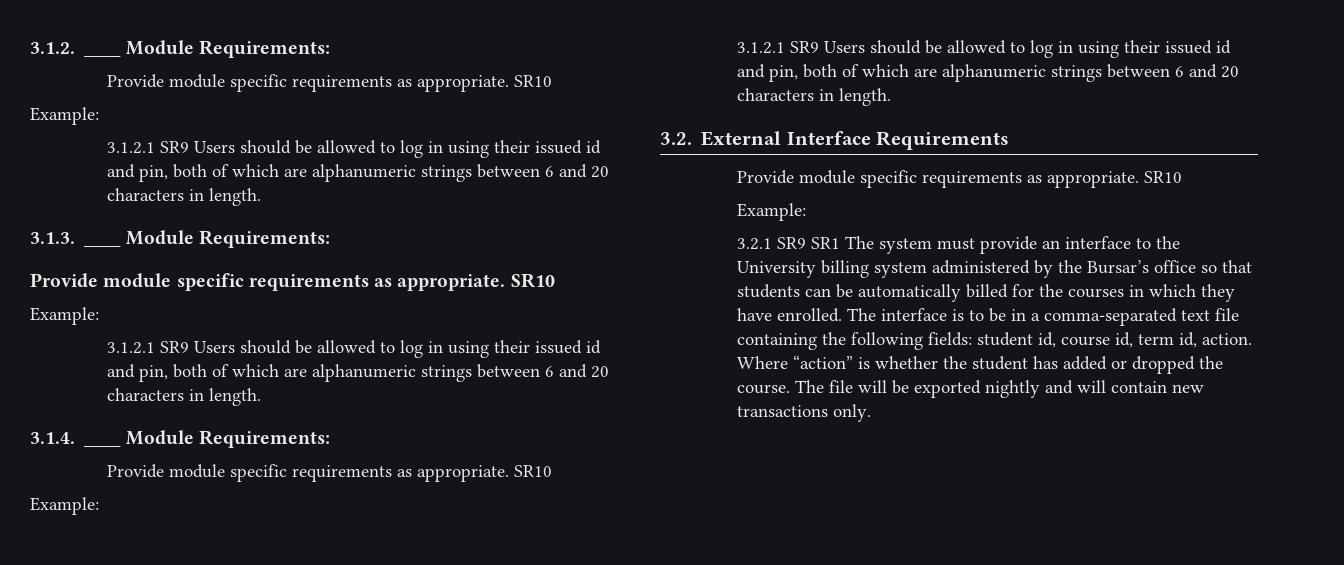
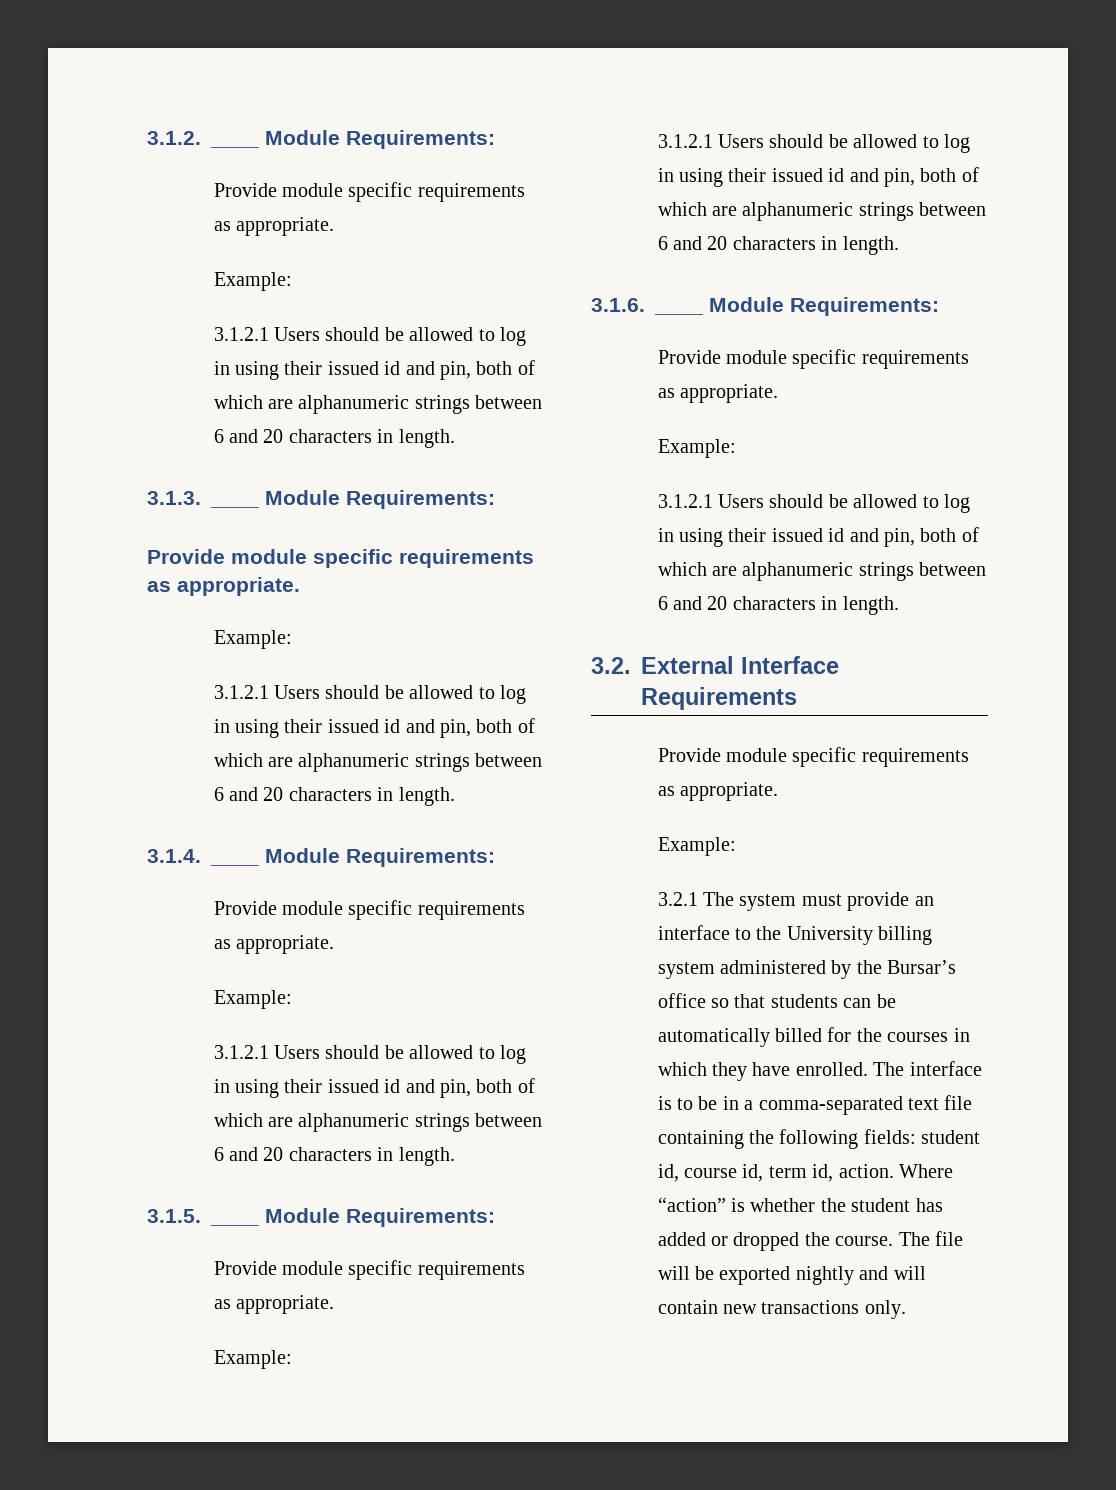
[513,75,552,87] [30,107,99,125] [106,141,189,154] SR10 // Example: // 3.1.2.1 SR9 -> [213,272,292,291] [213,327,269,341] // Example: // 3.1.2.1
[510,273,555,288] [30,307,99,325] [106,341,189,354] SR10 // Example: // 3.1.2.1 SR9 -> [213,630,292,649] [213,685,269,699] // Example: // 3.1.2.1
[513,465,552,477] [30,497,99,515] [736,41,819,54] SR10 // Example: // 3.1.2.1 SR9 -> [213,990,292,1009] [213,1045,269,1059] // Example: // 3.1.2.1
(891, 97) none -> [147,1209,201,1223] [210,1223,259,1226] [265,1208,495,1227] [213,1260,525,1280] [213,1295,334,1314] [213,1350,292,1369] [657,134,970,153] [657,167,979,187] [657,202,987,221] [657,236,899,255] [591,298,645,312] [654,312,703,315] [709,297,939,316] [657,349,969,369] [657,384,778,403] [657,439,736,458] [657,494,970,513] [657,527,979,547] [657,562,987,581] [657,596,899,615] // 3.1.5. ____ Module Requirements: // Provide module specific requirements as appropriate. // Example: // 3.1.2.1 Users should be allowed to log in using their issued id and pin, both of which are alphanumeric strings between 6 and 20 characters in length. // 3.1.6. ____ Module Requirements: // Provide module specific requirements as appropriate. // Example: // 3.1.2.1 Users should be allowed to log in using their issued id and pin, both of which are alphanumeric strings between 6 and 20 characters in length.
[1143,171,1182,183] SR10 -> (778, 791) none
[776,237,840,249] SR9 SR1 -> (698, 899) none

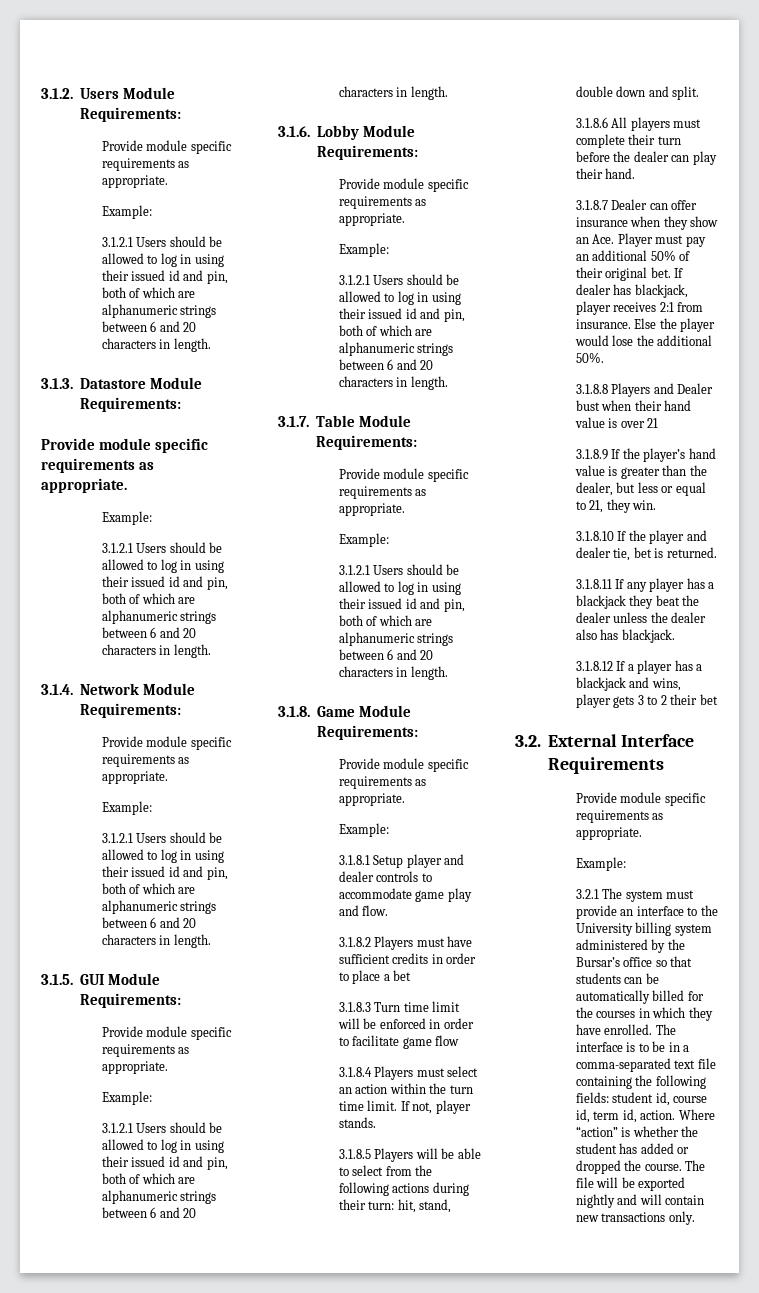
[210,145,259,148] ____ -> [79,88,119,99] Users
[210,505,259,508] ____ -> [79,378,146,389] Datastore
[210,863,259,866] ____ -> [79,683,139,695] Network
[210,1223,259,1226] ____ -> [79,974,104,985] GUI
[654,312,703,315] ____ -> [316,125,359,140] Lobby
(899, 605) none -> [278,415,411,427] [315,435,417,450] [338,468,469,482] [338,486,427,499] [338,503,405,516] [338,533,389,547] [338,564,460,575] [338,581,461,595] [338,598,465,612] [338,615,433,626] [338,632,454,646] [338,649,434,660] [338,666,448,680] [278,705,411,717] [316,725,418,740] [338,758,469,772] [338,776,427,789] [338,793,405,806] [338,823,389,837] [338,854,465,868] [338,871,432,882] [338,888,472,902] [338,905,389,916] [338,936,473,950] [338,953,477,964] [338,970,412,984] [338,1001,461,1012] [337,1018,474,1029] [338,1035,460,1049] [338,1066,479,1080] [338,1083,473,1094] [338,1100,471,1114] [338,1117,376,1128] [338,1148,481,1162] [338,1165,433,1176] [338,1182,469,1196] [338,1199,452,1213] [575,86,700,100] [575,117,702,131] [575,134,681,148] [575,151,717,165] [575,168,636,179] [575,199,698,210] [575,216,719,230] [575,233,706,247] [575,250,691,261] [575,267,684,281] [575,284,688,298] [575,301,704,315] [575,318,716,332] [574,335,713,346] [575,352,604,363] [575,383,714,397] [575,400,692,411] [574,417,659,428] [575,448,716,462] [574,465,707,479] [575,482,706,496] [575,499,657,513] [575,530,707,544] [575,547,717,561] [575,578,715,592] [575,595,700,609] [575,612,707,623] [575,629,675,643] [575,660,703,674] [575,677,681,691] [575,694,718,708] // 3.1.7. Table Module Requirements: // Provide module specific requirements as appropriate. // Example: // 3.1.2.1 Users should be allowed to log in using their issued id and pin, both of which are alphanumeric strings between 6 and 20 characters in length. // 3.1.8. Game Module Requirements: // Provide module specific requirements as appropriate. // Example: // 3.1.8.1 Setup player and dealer controls to accommodate game play and flow. // 3.1.8.2 Players must have sufficient credits in order to place a bet // 3.1.8.3 Turn time limit will be enforced in order to facilitate game flow // 3.1.8.4 Players must select an action within the turn time limit. If not, player stands. // 3.1.8.5 Players will be able to select from the following actions during their turn: hit, stand, double down and split. // 3.1.8.6 All players must complete their turn before the dealer can play their hand. // 3.1.8.7 Dealer can offer insurance when they show an Ace. Player must pay an additional 50% of their original bet. If dealer has blackjack, player receives 2:1 from insurance. Else the player would lose the additional 50%. // 3.1.8.8 Players and Dealer bust when their hand value is over 21 // 3.1.8.9 If the player’s hand value is greater than the dealer, but less or equal to 21, they win. // 3.1.8.10 If the player and dealer tie, bet is returned. // 3.1.8.11 If any player has a blackjack they beat the dealer unless the dealer also has blackjack. // 3.1.8.12 If a player has a blackjack and wins, player gets 3 to 2 their bet

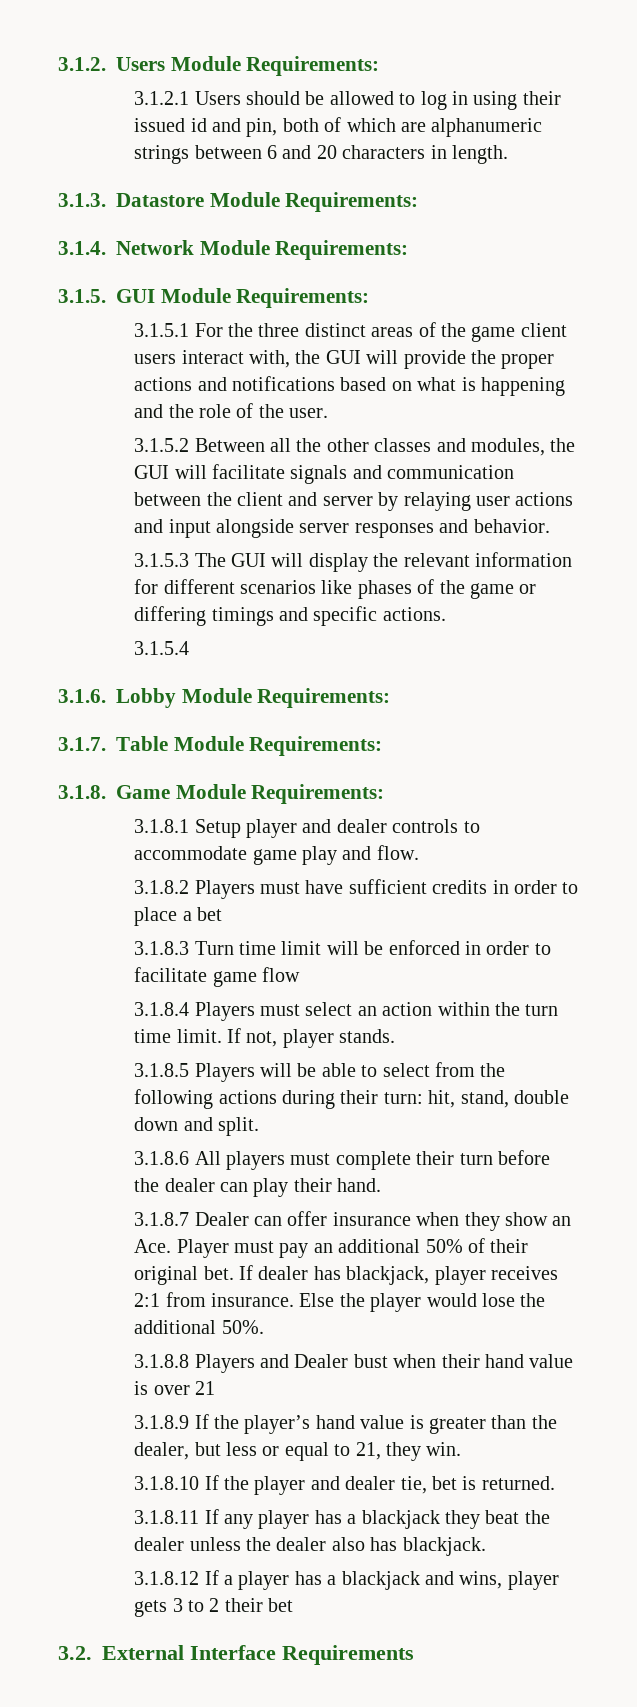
[101,140,232,154] [101,158,190,171] [101,175,168,188] [101,205,152,219] // Provide module specific requirements as appropriate. // Example: -> (380, 66) none
[41,438,209,453] [41,458,155,473] [41,478,127,493] [101,511,152,525] [101,542,223,553] [101,559,224,573] [101,576,228,590] [101,593,196,604] [101,610,217,624] [101,627,197,638] [101,644,211,658] [41,683,195,695] [79,703,181,718] [101,736,232,750] [101,754,190,767] [101,771,168,784] [101,801,152,815] [101,832,223,843] [101,849,224,863] [101,866,228,880] [101,883,196,894] [101,900,217,914] [101,917,197,928] [101,934,211,948] [41,973,160,985] [79,993,181,1008] [101,1026,232,1040] [101,1044,190,1057] [101,1061,168,1074] [101,1091,152,1105] [101,1122,223,1133] [101,1139,224,1153] [101,1156,228,1170] [101,1173,196,1184] [101,1190,217,1204] [101,1207,197,1218] [338,86,448,100] [278,125,415,140] [316,145,418,160] [338,178,469,192] [338,196,427,209] [338,213,405,226] [338,243,389,257] [338,274,460,285] [338,291,461,305] [338,308,465,322] [338,325,433,336] [338,342,454,356] [338,359,434,370] [338,376,448,390] [278,415,411,427] [315,435,417,450] [338,468,469,482] [338,486,427,499] [338,503,405,516] [338,533,389,547] [338,564,460,575] [338,581,461,595] [338,598,465,612] [338,615,433,626] [338,632,454,646] [338,649,434,660] [338,666,448,680] [278,705,411,717] [316,725,418,740] [338,758,469,772] [338,776,427,789] [338,793,405,806] [338,823,389,837] Provide module specific requirements as appropriate. // Example: // 3.1.2.1 Users should be allowed to log in using their issued id and pin, both of which are alphanumeric strings between 6 and 20 characters in length. // 3.1.4. Network Module Requirements: // Provide module specific requirements as appropriate. // Example: // 3.1.2.1 Users should be allowed to log in using their issued id and pin, both of which are alphanumeric strings between 6 and 20 characters in length. // 3.1.5. GUI Module Requirements: // Provide module specific requirements as appropriate. // Example: // 3.1.2.1 Users should be allowed to log in using their issued id and pin, both of which are alphanumeric strings between 6 and 20 characters in length. // 3.1.6. Lobby Module Requirements: // Provide module specific requirements as appropriate. // Example: // 3.1.2.1 Users should be allowed to log in using their issued id and pin, both of which are alphanumeric strings between 6 and 20 characters in length. // 3.1.7. Table Module Requirements: // Provide module specific requirements as appropriate. // Example: // 3.1.2.1 Users should be allowed to log in using their issued id and pin, both of which are alphanumeric strings between 6 and 20 characters in length. // 3.1.8. Game Module Requirements: // Provide module specific requirements as appropriate. // Example: -> [58,240,409,260] [58,288,370,308] [134,322,567,342] [134,350,555,369] [134,376,566,396] [134,403,329,418] [134,438,576,456] [134,464,515,484] [134,492,574,511] [134,519,550,538] [134,552,573,572] [134,579,537,599] [134,606,446,626] [134,641,190,655] [58,688,391,708] [58,736,383,756] [58,784,385,804] 3.1.4. Network Module Requirements: // 3.1.5. GUI Module Requirements: // 3.1.5.1 For the three distinct areas of the game client users interact with, the GUI will provide the proper actions and notifications based on what is happening and the role of the user. // 3.1.5.2 Between all the other classes and modules, the GUI will facilitate signals and communication between the client and server by relaying user actions and input alongside server responses and behavior. // 3.1.5.3 The GUI will display the relevant information for different scenarios like phases of the game or differing timings and specific actions. // 3.1.5.4 // 3.1.6. Lobby Module Requirements: // 3.1.7. Table Module Requirements: // 3.1.8. Game Module Requirements:
[575,792,706,806] [575,810,664,823] [575,827,642,840] [575,857,626,871] [575,888,695,902] [575,905,718,919] [575,922,712,936] [575,939,685,953] [575,956,693,967] [575,973,659,984] [575,990,704,1004] [575,1007,713,1021] [575,1024,676,1035] [575,1041,690,1052] [575,1058,716,1072] [575,1075,706,1089] [575,1092,708,1106] [575,1109,715,1123] [575,1126,699,1137] [575,1143,690,1154] [575,1160,706,1174] [575,1177,686,1191] [575,1194,705,1208] [575,1211,695,1225] // Provide module specific requirements as appropriate. // Example: // 3.2.1 The system must provide an interface to the University billing system administered by the Bursar’s office so that students can be automatically billed for the courses in which they have enrolled. The interface is to be in a comma-separated text file containing the following fields: student id, course id, term id, action. Where “action” is whether the student has added or dropped the course. The file will be exported nightly and will contain new transactions only. -> (414, 1655) none

